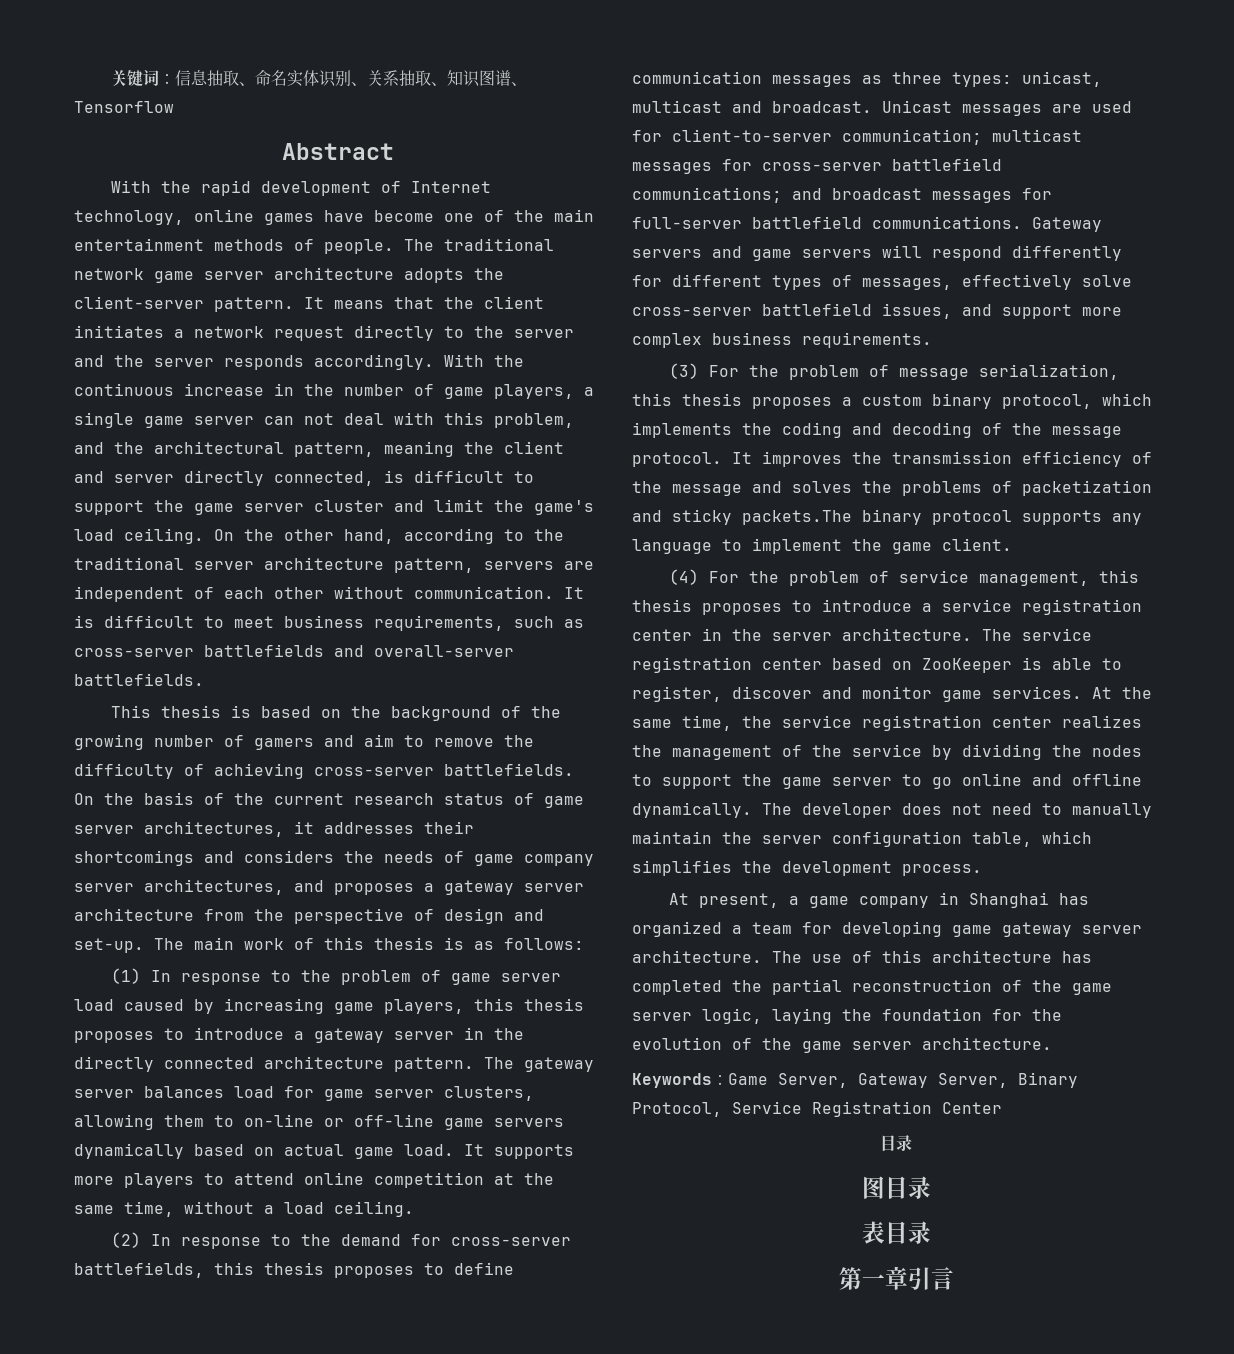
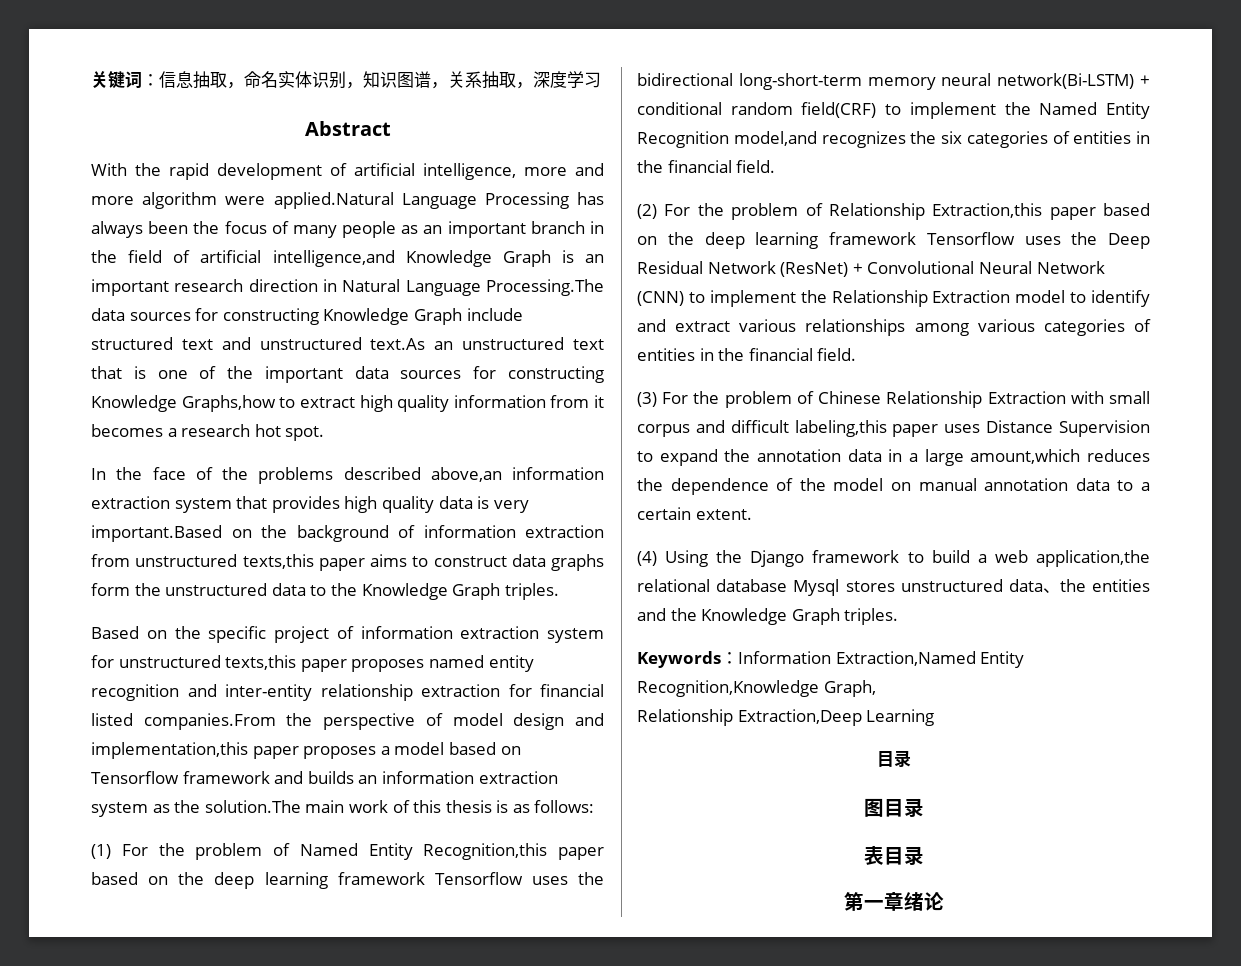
[239,82,256,86] 、 -> [227,82,244,89] ，
[351,70,528,87] [74,101,174,113] 、关系抽取、知识图谱、Tensorflow -> [346,71,601,89] ，知识图谱，关系抽取，深度学习
[411,181,492,193] [74,209,594,225] [74,238,554,254] [74,267,504,283] [74,296,544,312] [74,325,574,341] [74,354,524,370] [74,383,594,399] [74,412,574,428] [74,441,564,457] [74,470,534,486] [74,499,594,515] [74,528,564,544] [74,557,594,573] [74,586,584,602] [74,615,584,631] [74,644,514,657] [74,673,204,686] [111,705,562,721] [74,734,534,750] [74,763,574,779] [74,792,584,808] [74,821,474,837] [74,850,594,866] [74,879,584,895] [74,908,244,921] Internet technology, online games have become one of the main entertainment methods of people. The traditional network game server architecture adopts the client-server pattern. It means that the client initiates a network request directly to the server and the server responds accordingly. With the continuous increase in the number of game players, a single game server can not deal with this problem, and the architectural pattern, meaning the client and server directly connected, is difficult to support the game server cluster and limit the game's load ceiling. On the other hand, according to the traditional server architecture pattern, servers are independent of each other without communication. It is difficult to meet business requirements, such as cross-server battlefields and overall-server battlefields. // This thesis is based on the background of the growing number of gamers and aim to remove the difficulty of achieving cross-server battlefields. On the basis of the current research status of game server architectures, it addresses their shortcomings and considers the needs of game company server architectures, and proposes a gateway server architecture from -> [354,163,604,180] [91,192,604,209] [91,221,604,238] [91,250,604,267] [91,279,605,296] [91,308,523,325] [91,337,604,350] [91,366,604,383] [91,395,604,412] [91,424,325,441] [91,467,604,484] [91,496,529,513] [91,525,604,542] [91,554,604,571] [91,583,559,600] [91,626,604,643] [91,655,534,672] [91,684,604,701] [91,713,276,730] artificial intelligence, more and more algorithm were applied.Natural Language Processing has always been the focus of many people as an important branch in the field of artificial intelligence,and Knowledge Graph is an important research direction in Natural Language Processing.The data sources for constructing Knowledge Graph include structured text and unstructured text.As an unstructured text that is one of the important data sources for constructing Knowledge Graphs,how to extract high quality information from it becomes a research hot spot. // In the face of the problems described above,an information extraction system that provides high quality data is very important.Based on the background of information extraction from unstructured texts,this paper aims to construct data graphs form the unstructured data to the Knowledge Graph triples. // Based on the specific project of information extraction system for unstructured texts,this paper proposes named entity recognition and inter-entity relationship extraction for financial listed companies.From
(434, 915) none -> [452,713,503,726] model
[74,938,184,953] set-up. The -> [91,742,521,759] [91,771,558,784] [91,800,301,817] implementation,this paper proposes a model based on Tensorflow framework and builds an information extraction system as the solution.The
[151,970,562,985] [74,998,584,1014] [74,1027,524,1043] [74,1056,594,1072] [74,1086,534,1101] [74,1114,564,1130] [74,1143,574,1159] [74,1172,554,1188] [74,1201,414,1217] [111,1232,572,1249] [74,1262,514,1278] [632,71,1102,87] [632,100,1132,116] [632,129,1082,145] [632,158,1002,174] [632,187,1052,203] [632,216,1102,232] [632,245,1122,261] [632,274,1132,290] [632,303,1122,319] [632,332,932,348] In response to the problem of game server load caused by increasing game players, this thesis proposes to introduce a gateway server in the directly connected architecture pattern. The gateway server balances load for game server clusters, allowing them to on-line or off-line game servers dynamically based on actual game load. It supports more players to attend online competition at the same time, without a load ceiling. // (2) In response to the demand for cross-server battlefields, this thesis proposes to define communication messages as three types: unicast, multicast and broadcast. Unicast messages are used for client-to-server communication; multicast messages for cross-server battlefield communications; and broadcast messages for full-server battlefield communications. Gateway servers and game servers will respond differently for different types of messages, effectively solve cross-server battlefield issues, and support more complex business requirements. -> [121,843,604,860] [91,872,604,889] [637,73,1150,90] [637,102,1150,119] [637,131,1150,148] [637,160,776,173] [637,203,1150,220] [637,232,1150,249] [637,261,1105,277] [637,290,1150,307] [637,319,1151,336] [637,348,857,361] For the problem of Named Entity Recognition,this paper based on the deep learning framework Tensorflow uses the bidirectional long-short-term memory neural network(Bi-LSTM) + conditional random field(CRF) to implement the Named Entity Recognition model,and recognizes the six categories of entities in the financial field. // (2) For the problem of Relationship Extraction,this paper based on the deep learning framework Tensorflow uses the Deep Residual Network (ResNet) + Convolutional Neural Network (CNN) to implement the Relationship Extraction model to identify and extract various relationships among various categories of entities in the financial field.
[899,364,1120,380] [632,393,1152,409] [632,422,1122,438] [632,451,1152,467] [632,480,1152,496] [632,509,1142,525] [632,538,1012,554] [669,569,1140,586] [632,599,1142,615] [632,628,1092,641] [632,657,1122,673] [632,686,1152,702] [632,715,1142,731] [632,744,1142,760] [632,773,1142,789] [632,802,1152,818] [632,831,1092,847] [632,860,982,876] [669,892,1090,908] [632,921,1142,937] [632,950,1092,963] [632,979,1112,995] [632,1008,1062,1024] [632,1037,1052,1053] [632,1072,1078,1088] [632,1101,1002,1117] message serialization, this thesis proposes a custom binary protocol, which implements the coding and decoding of the message protocol. It improves the transmission efficiency of the message and solves the problems of packetization and sticky packets.The binary protocol supports any language to implement the game client. // (4) For the problem of service management, this thesis proposes to introduce a service registration center in the server architecture. The service registration center based on ZooKeeper is able to register, discover and monitor game services. At the same time, the service registration center realizes the management of the service by dividing the nodes to support the game server to go online and offline dynamically. The developer does not need to manually maintain the server configuration table, which simplifies the development process. // At present, a game company in Shanghai has organized a team for developing game gateway server architecture. The use of this architecture has completed the partial reconstruction of the game server logic, laying the foundation for the evolution of the game server architecture. // Keywords：Game Server, Gateway Server, Binary Protocol, Service Registration Center -> [818,391,1150,408] [637,420,1150,437] [637,449,1150,466] [637,478,1150,495] [637,507,752,520] [637,550,1150,567] [637,579,1150,596] [637,608,899,625] [637,651,1025,668] [637,680,876,697] [637,709,935,726] Chinese Relationship Extraction with small corpus and difficult labeling,this paper uses Distance Supervision to expand the annotation data in a large amount,which reduces the dependence of the model on manual annotation data to a certain extent. // (4) Using the Django framework to build a web application,the relational database Mysql stores unstructured data、the entities and the Knowledge Graph triples. // Keywords：Information Extraction,Named Entity Recognition,Knowledge Graph, // Relationship Extraction,Deep Learning
[907,1267,954,1290] 引言 -> [903,892,944,911] 绪论

